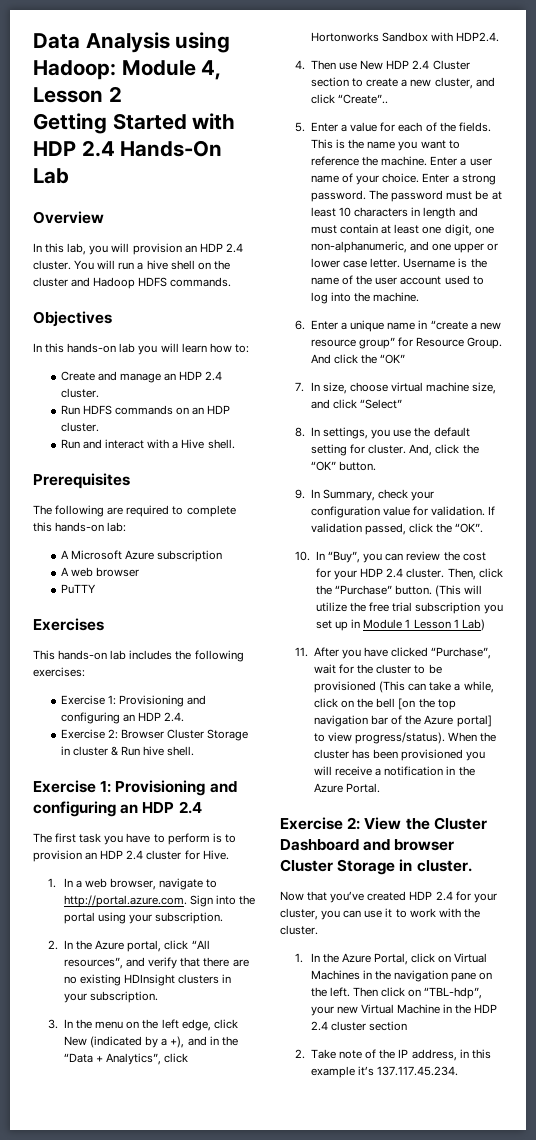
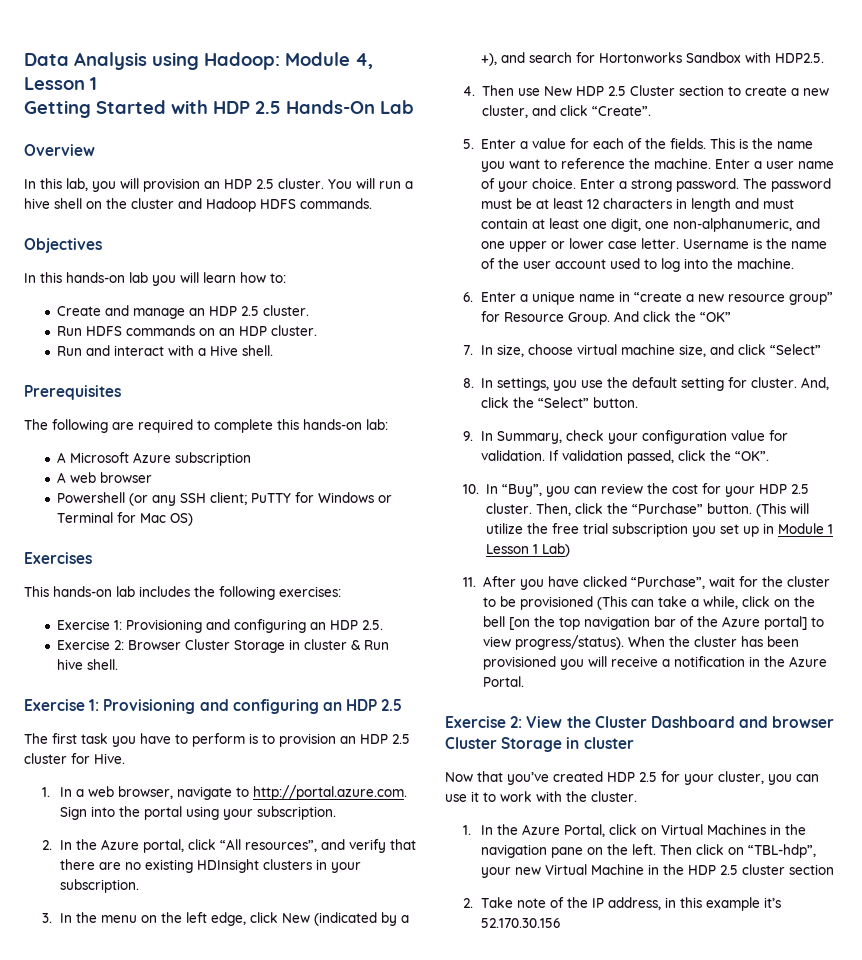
[108,86,122,102] 2 -> [90,77,97,90] 1
[81,140,115,157] 2.4 -> [255,101,281,114] 2.5
[225,243,243,253] 2.4 -> [256,179,274,189] 2.5
[205,371,223,381] 2.4 -> [240,306,259,316] 2.5
[60,584,96,594] PuTTY -> [56,492,392,506] [56,512,193,526] Powershell (or any SSH client; PuTTY for Windows or Terminal for Mac OS)
[164,712,185,722] 2.4. -> [361,620,383,630] 2.5.
[178,801,202,814] 2.4 -> [381,699,403,711] 2.5
[126,850,144,860] 2.4 -> [392,734,410,744] 2.5
[209,1036,238,1046] [64,1053,189,1065] in the “Data + Analytics”, click -> [529,52,596,63] search for
[456,32,500,42] HDP2.4. -> [775,53,825,63] HDP2.5.
[412,60,430,70] 2.4 -> [607,86,626,96] 2.5
[338,94,389,104] “Create”.. -> [591,106,651,116] “Create”.
[339,207,352,217] 10 -> [587,199,600,209] 12
[311,461,337,471] “OK” -> [538,397,590,408] “Select”
[386,568,404,578] 2.4 -> [790,484,809,494] 2.5
[416,860,472,872] cluster. -> [583,737,634,749] cluster
[435,891,453,901] 2.4 -> [639,772,657,782] 2.5
[310,1021,328,1031] 2.4 -> [720,865,739,875] 2.5
[377,1066,459,1076] 137.117.45.234. -> [481,918,561,928] 52.170.30.156

